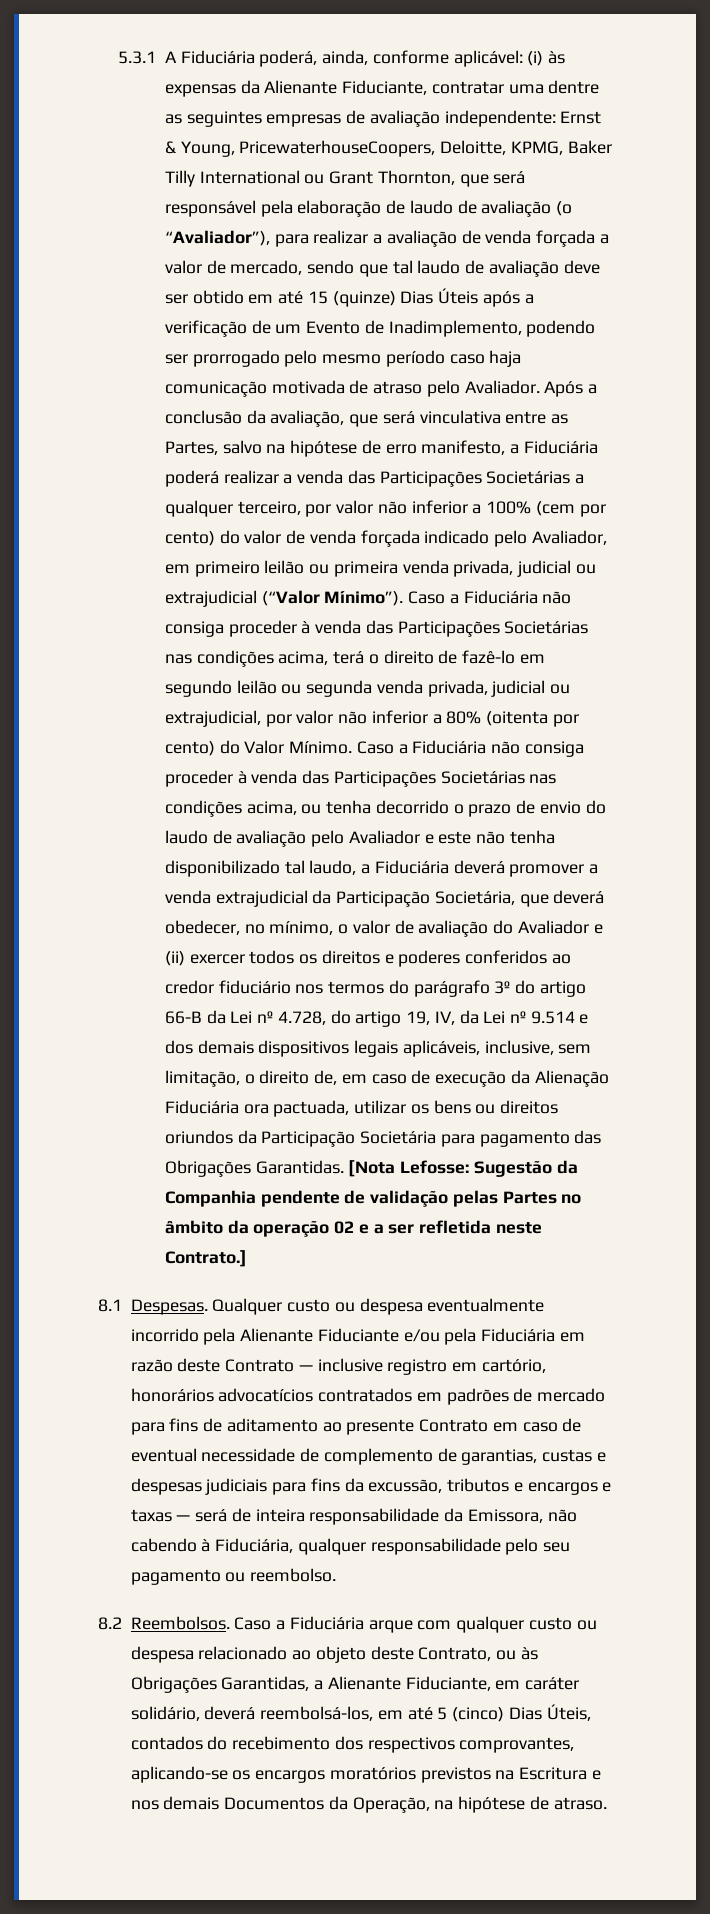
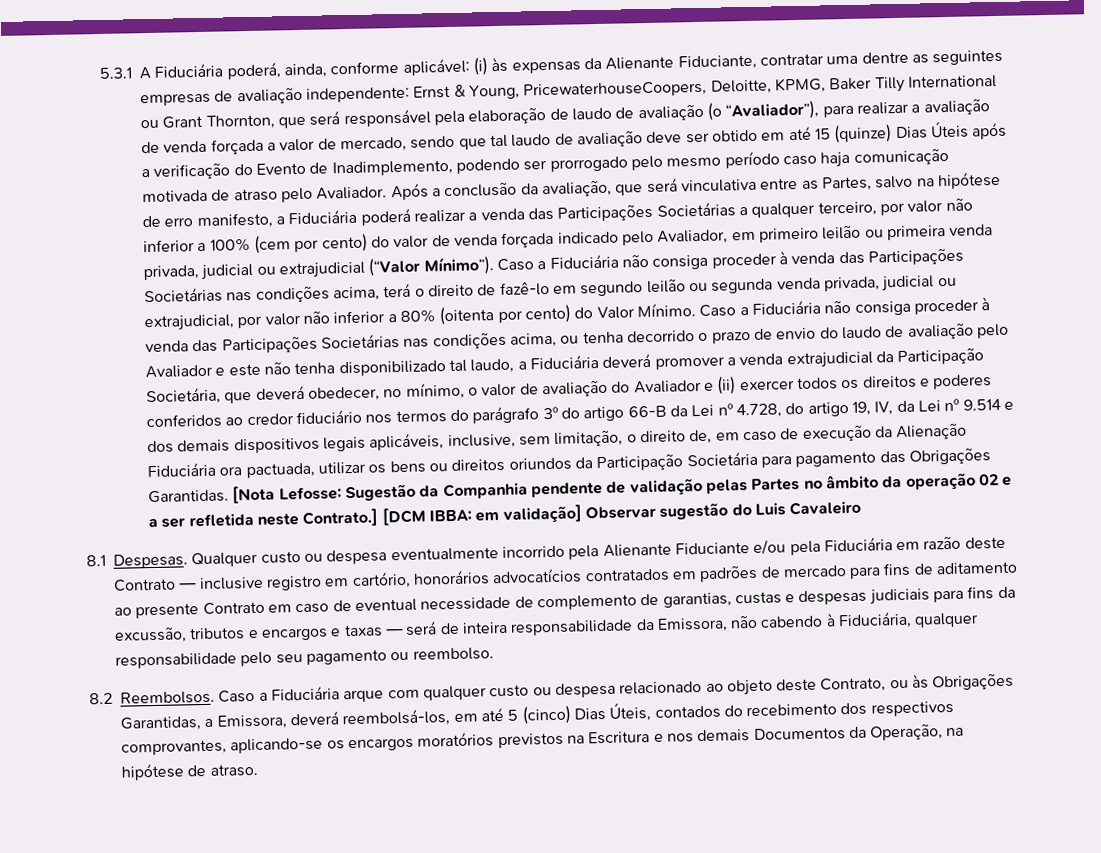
[251,320,302,334] de um -> [233,163,253,176] do
(248, 1258) none -> [381,500,862,526] [DCM IBBA: em validação] Observar sugestão do Luis Cavaleiro
[327,1676,580,1691] [130,1706,200,1721] Alienante Fiduciante, em caráter solidário, -> [216,714,288,730] Emissora,

